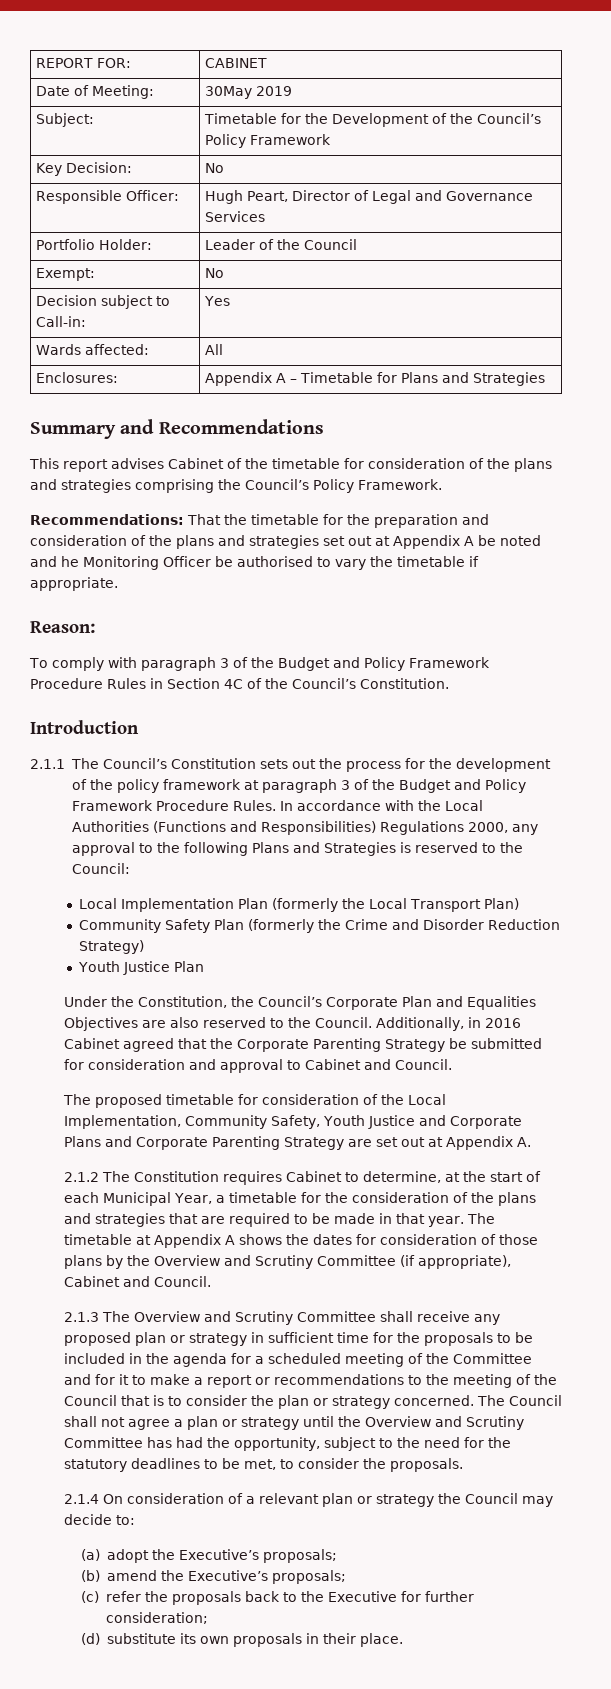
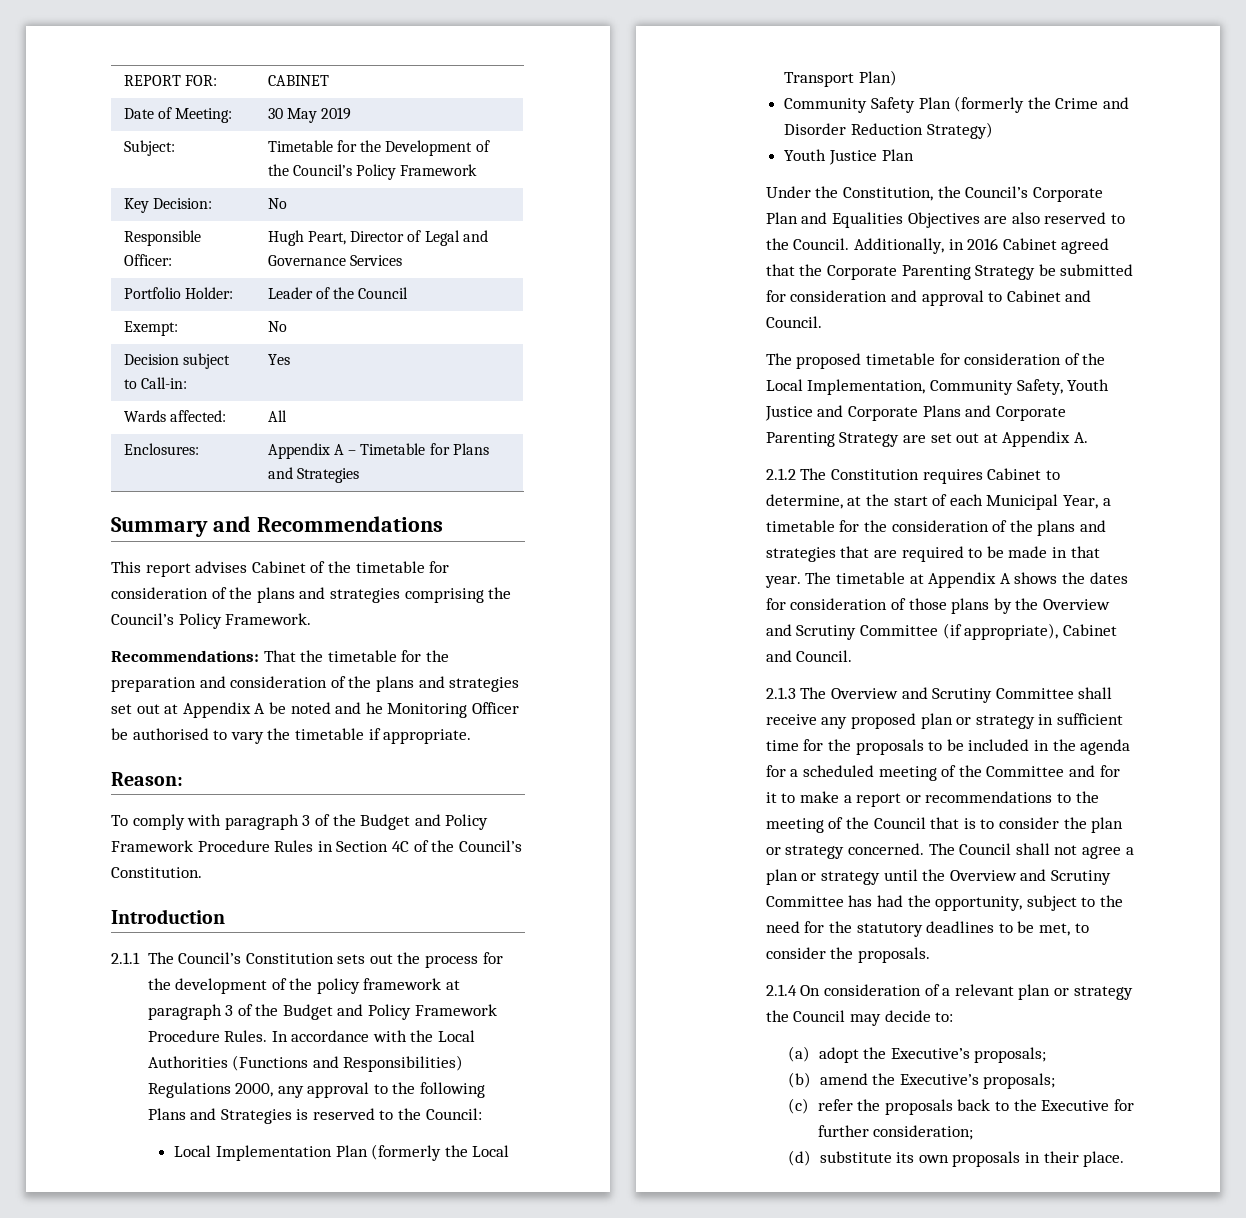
[205,86,253,99] 30May -> [267,108,318,123] 30 May

